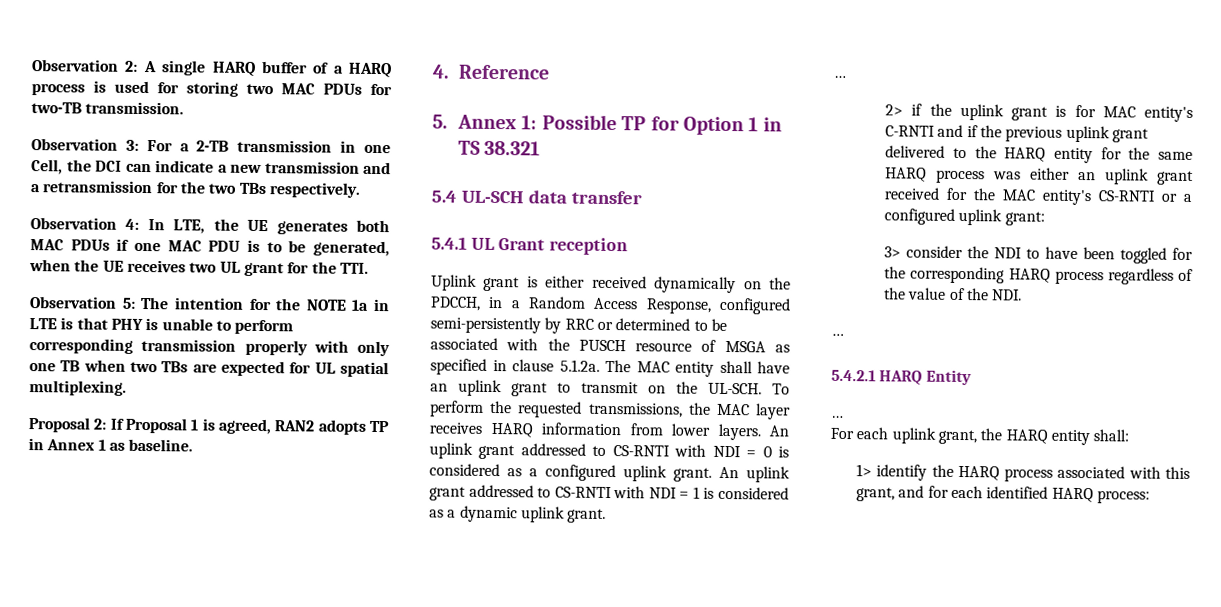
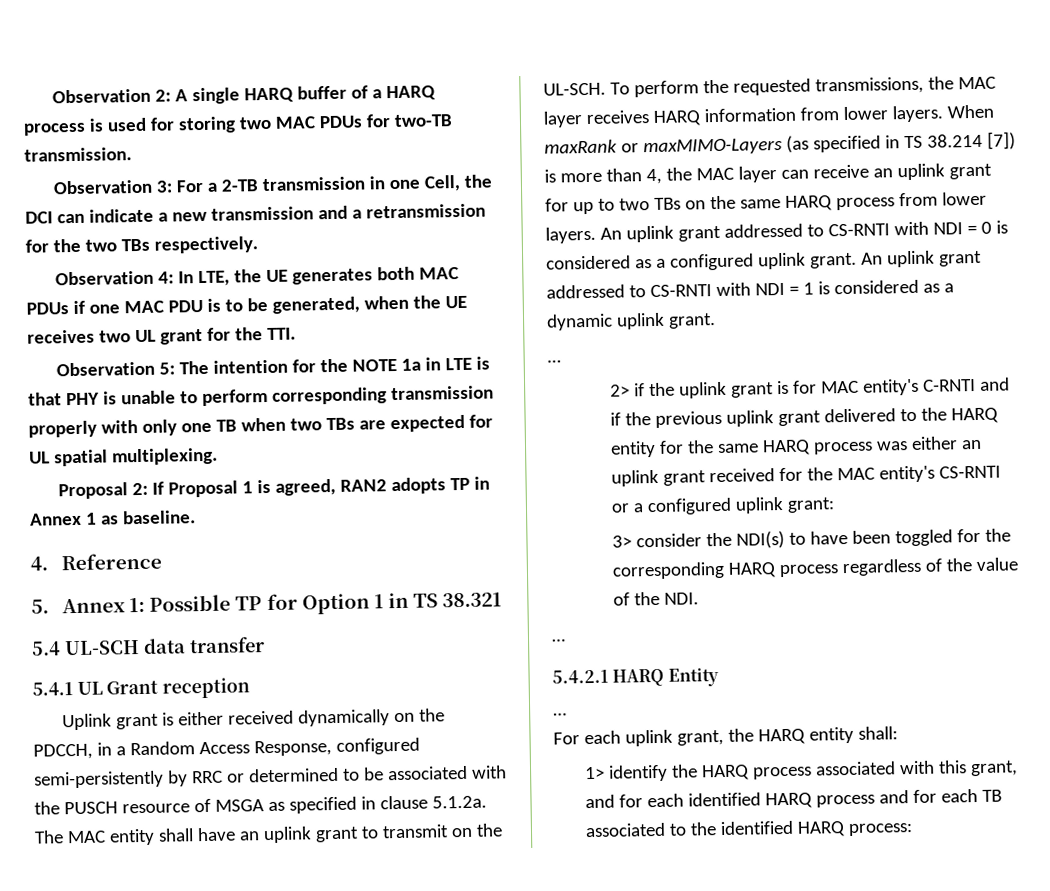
(761, 432) none -> [946,104,994,119] [544,131,1016,156] [544,163,992,185] [545,191,987,215] [545,226,596,244] When maxRank or maxMIMO-Layers (as specified in TS 38.214 [7]) is more than 4, the MAC layer can receive an uplink grant for up to two TBs on the same HARQ process from lower layers.
[994,247,1023,259] NDI -> [736,530,786,549] NDI(s)
(1094, 495) none -> [815,789,1002,808] [585,820,846,838] process and for each TB associated to the identified HARQ

